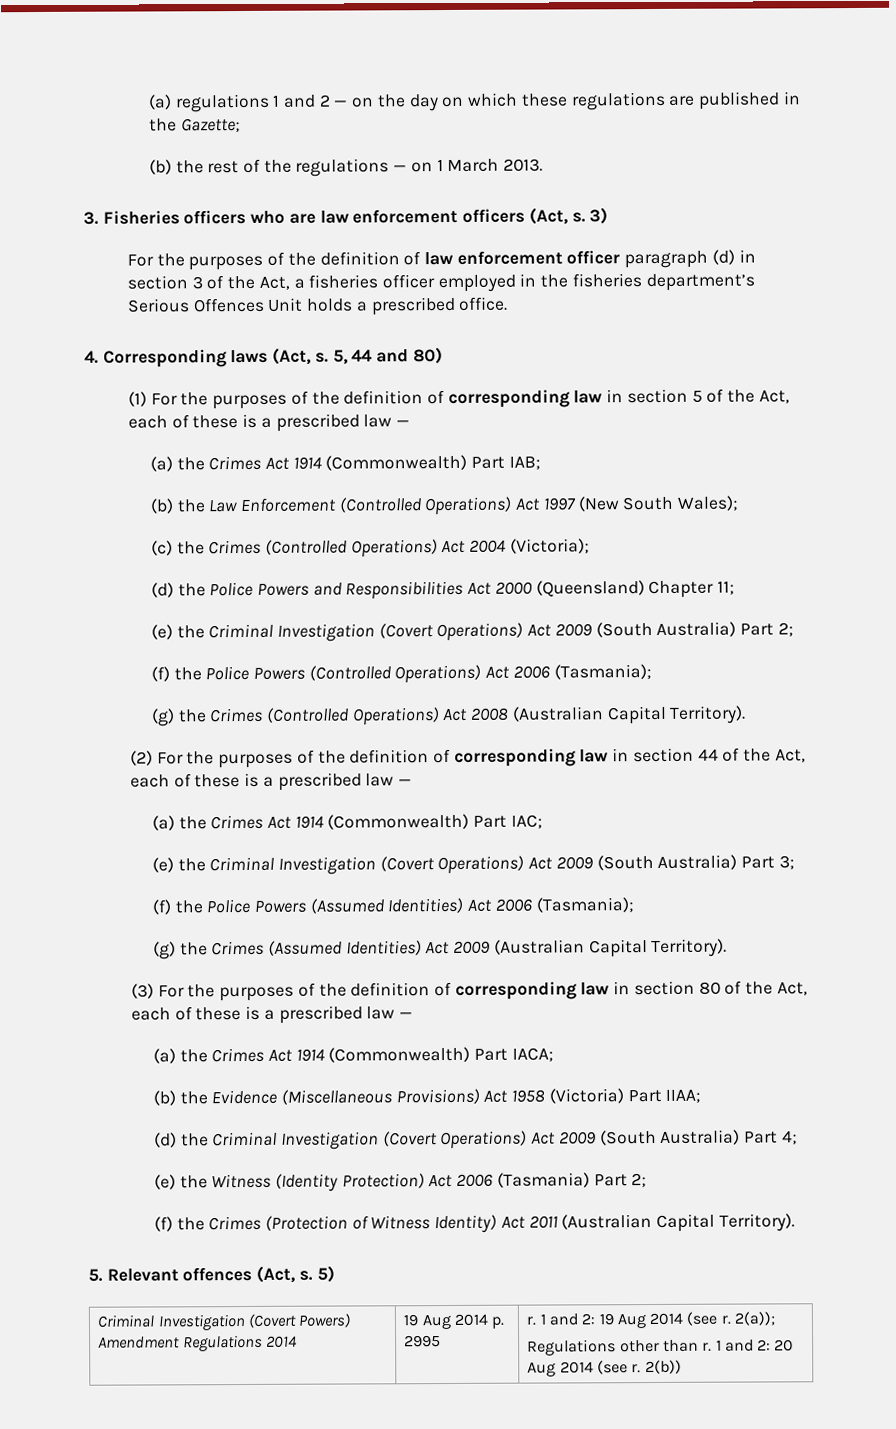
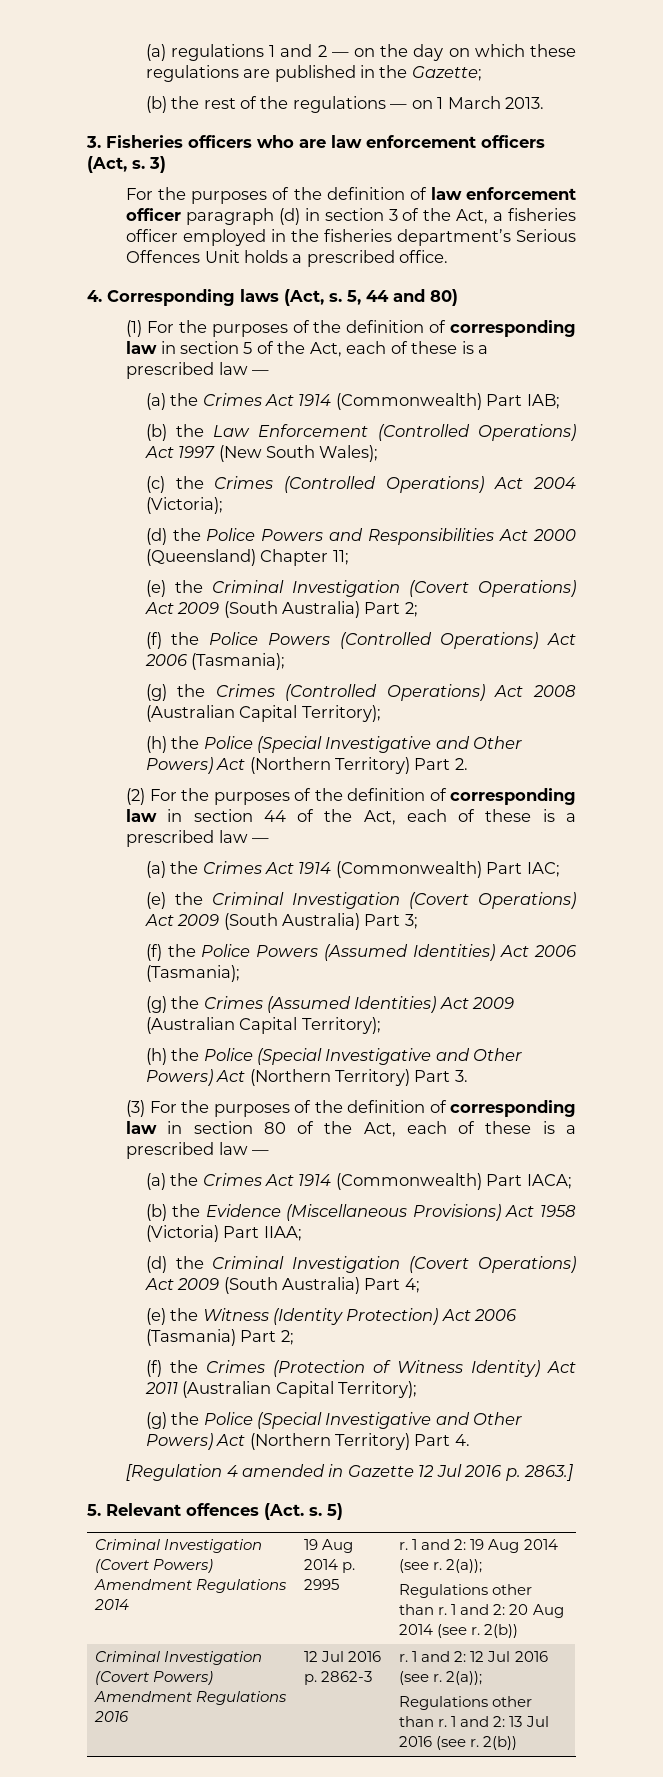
[669,705,747,724] Territory). -> [301,705,381,722] [145,736,523,753] [145,757,468,774] Territory); // (h) the Police (Special Investigative and Other Powers) Act (Northern Territory) Part 2.
[651,938,728,958] Territory). -> [301,1017,381,1034] [145,1048,523,1065] [145,1069,468,1086] Territory); // (h) the Police (Special Investigative and Other Powers) Act (Northern Territory) Part 3.
[718,1213,795,1232] Territory). -> [338,1381,418,1398] [145,1412,523,1429] [145,1433,470,1450] [126,1464,574,1481] Territory); // (g) the Police (Special Investigative and Other Powers) Act (Northern Territory) Part 4. // [Regulation 4 amended in Gazette 12 Jul 2016 p. 2863.]
[256,1265,296,1283] (Act, -> [264,1503,304,1520] (Act.
(682, 1367) none -> [95,1651,263,1665] [95,1671,214,1685] [94,1691,288,1705] [94,1711,130,1722] [304,1651,382,1662] [304,1671,373,1685] [399,1651,548,1662] [399,1671,483,1685] [399,1696,533,1710] [399,1716,549,1727] [399,1736,518,1750] // Criminal Investigation (Covert Powers) Amendment Regulations 2016 | 12 Jul 2016 p. 2862-3 | r. 1 and 2: 12 Jul 2016 (see r. 2(a)); // Regulations other than r. 1 and 2: 13 Jul 2016 (see r. 2(b))

